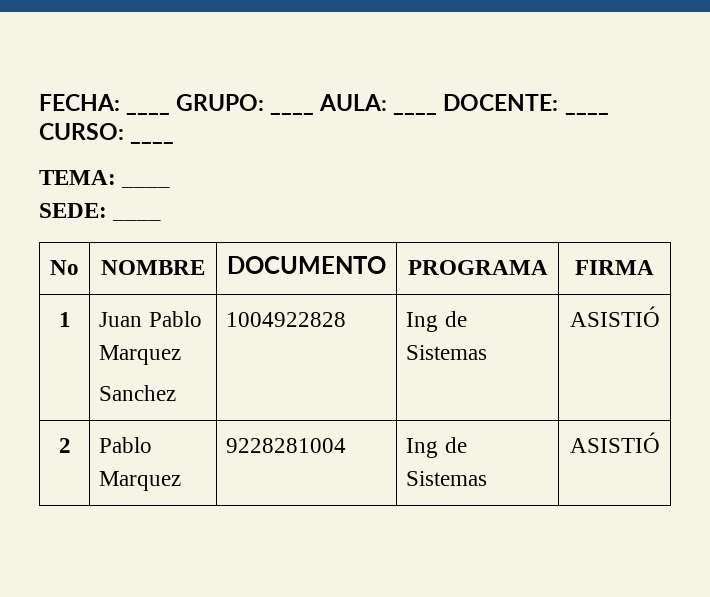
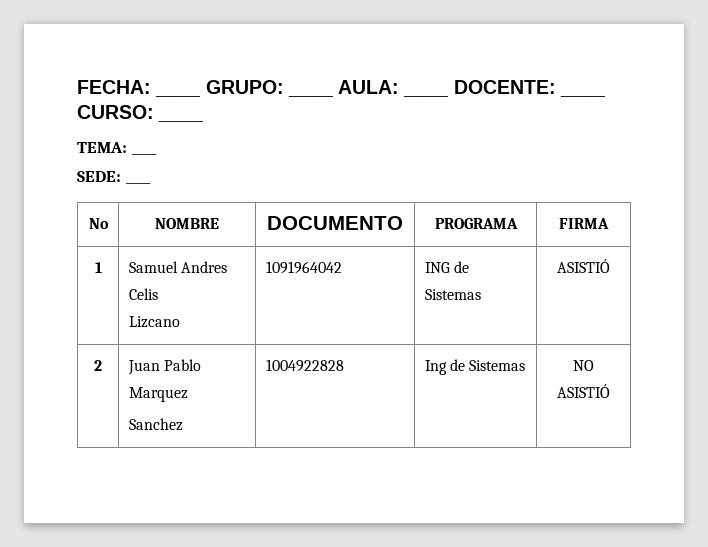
(71, 319) none -> [128,261,228,273] [128,288,158,300] [128,316,180,328] [265,261,342,274] [424,261,470,273] [424,289,481,300] [557,259,610,273] [94,360,102,371] | Samuel Andres Celis // Lizcano | 1091964042 | ING de Sistemas | ASISTIÓ // 2
[569,306,660,327] [58,438,71,453] [99,437,153,453] [99,471,182,491] [226,438,347,453] [406,437,467,458] [406,471,488,486] [569,432,660,453] ASISTIÓ // 2 | Pablo Marquez | 9228281004 | Ing de Sistemas | ASISTIÓ -> [573,360,594,371] [557,384,610,398] NO ASISTIÓ

